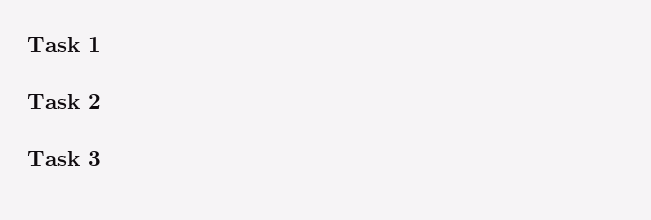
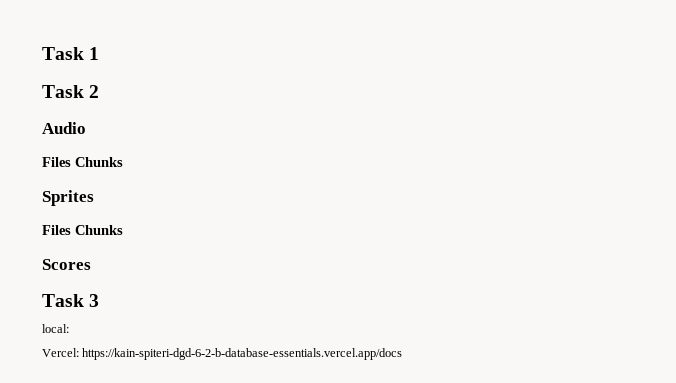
(101, 101) none -> [42,122,86,134] [42,157,123,167] [42,190,94,206] [42,225,123,235] [42,259,91,270] // Audio // Files Chunks // Sprites // Files Chunks // Scores
(101, 158) none -> [42,324,69,333] [42,348,403,360] // local: // Vercel: https://kain-spiteri-dgd-6-2-b-database-essentials.vercel.app/docs

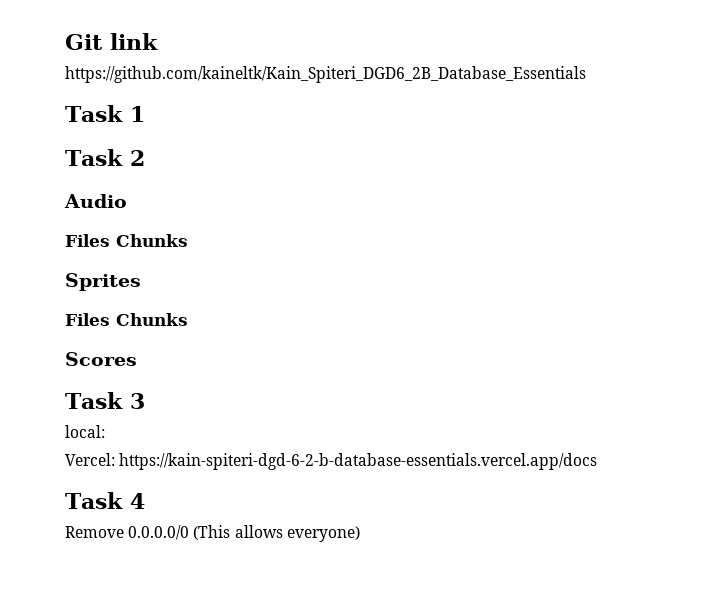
(42, 53) none -> [65,33,158,50] [65,66,586,83] Git link // https://github.com/kaineltk/Kain_Spiteri_DGD6_2B_Database_Essentials //
(403, 354) none -> [65,492,145,509] [65,525,360,542] // Task 4 // Remove 0.0.0.0/0 (This allows everyone)

